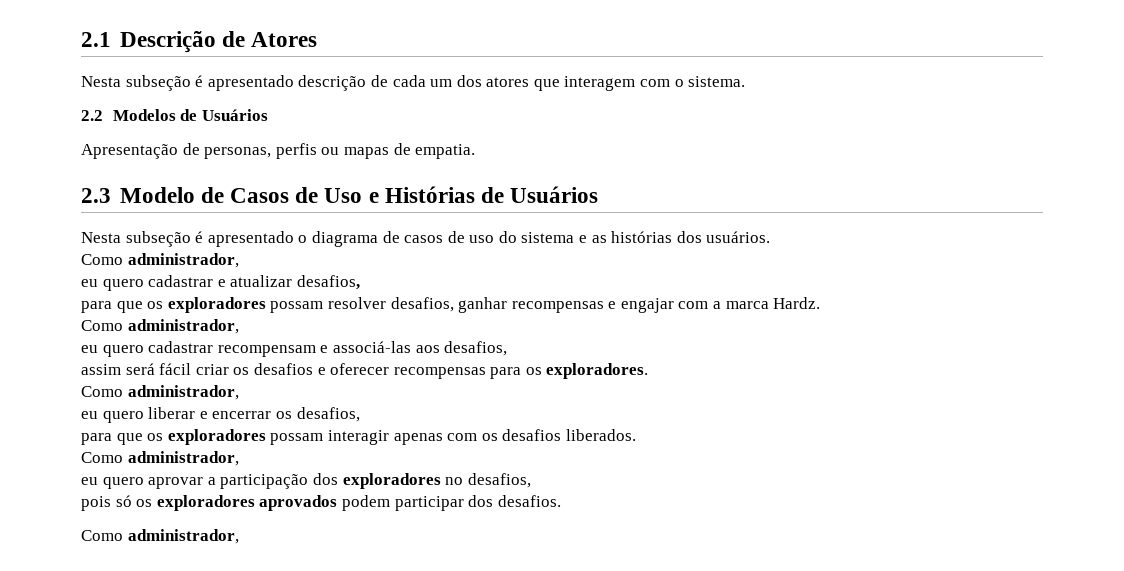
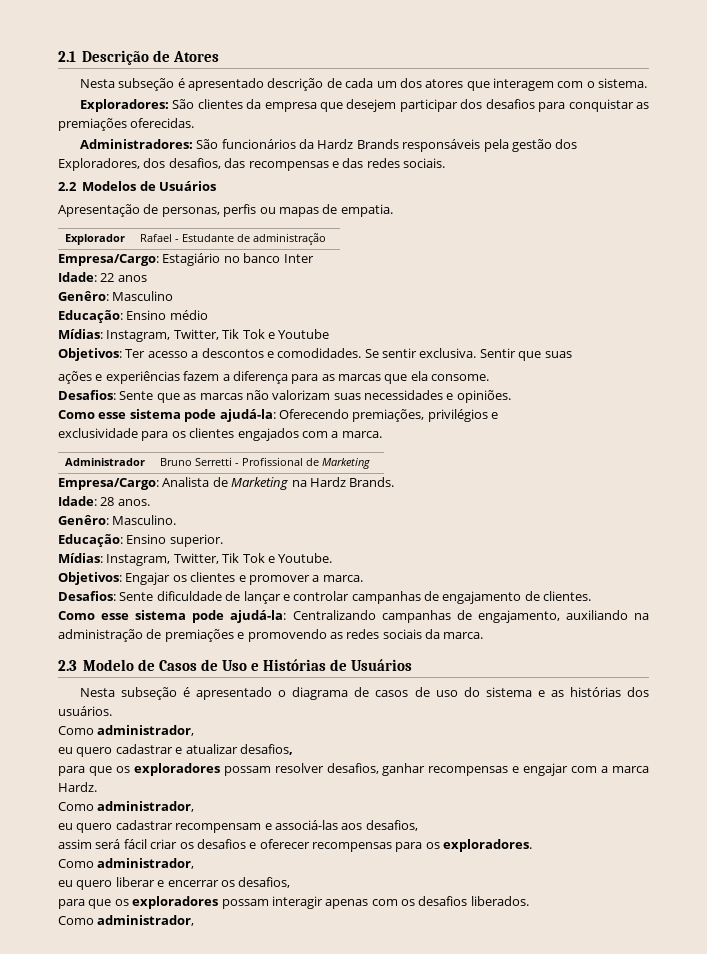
(746, 81) none -> [79,99,649,112] [58,118,195,131] [79,139,578,152] [58,158,445,171] // Exploradores: São clientes da empresa que desejem participar dos desafios para conquistar as premiações oferecidas. // Administradores: São funcionários da Hardz Brands responsáveis pela gestão dos Exploradores, dos desafios, das recompensas e das redes sociais.
(476, 151) none -> [65,234,126,245] [140,233,327,245] [58,253,314,266] [58,272,147,282] [58,291,174,301] [58,310,208,323] [58,329,330,342] [58,348,572,361] [58,371,490,384] [58,390,511,403] [58,409,498,422] [58,428,382,441] [65,458,146,466] [160,457,371,469] [58,477,395,490] [58,496,150,506] [58,515,177,525] [58,534,223,547] [58,553,333,566] [58,572,363,585] [58,591,592,604] [58,610,650,623] [58,629,484,642] // Explorador | Rafael - Estudante de administração // Empresa/Cargo: Estagiário no banco Inter // Idade: 22 anos // Genêro: Masculino // Educação: Ensino médio // Mídias: Instagram, Twitter, Tik Tok e Youtube // Objetivos: Ter acesso a descontos e comodidades. Se sentir exclusiva. Sentir que suas // ações e experiências fazem a diferença para as marcas que ela consome. // Desafios: Sente que as marcas não valorizam suas necessidades e opiniões. // Como esse sistema pode ajudá-la: Oferecendo premiações, privilégios e // exclusividade para os clientes engajados com a marca. // Administrador | Bruno Serretti - Profissional de Marketing // Empresa/Cargo: Analista de Marketing na Hardz Brands. // Idade: 28 anos. // Genêro: Masculino. // Educação: Ensino superior. // Mídias: Instagram, Twitter, Tik Tok e Youtube. // Objetivos: Engajar os clientes e promover a marca. // Desafios: Sente dificuldade de lançar e controlar campanhas de engajamento de clientes. // Como esse sistema pode ajudá-la: Centralizando campanhas de engajamento, auxiliando na administração de premiações e promovendo as redes sociais da marca.
[81,473,531,489] [81,495,561,511] [81,529,239,544] // eu quero aprovar a participação dos exploradores no desafios, // pois só os exploradores aprovados podem participar dos desafios. // Como administrador, -> (195, 920) none

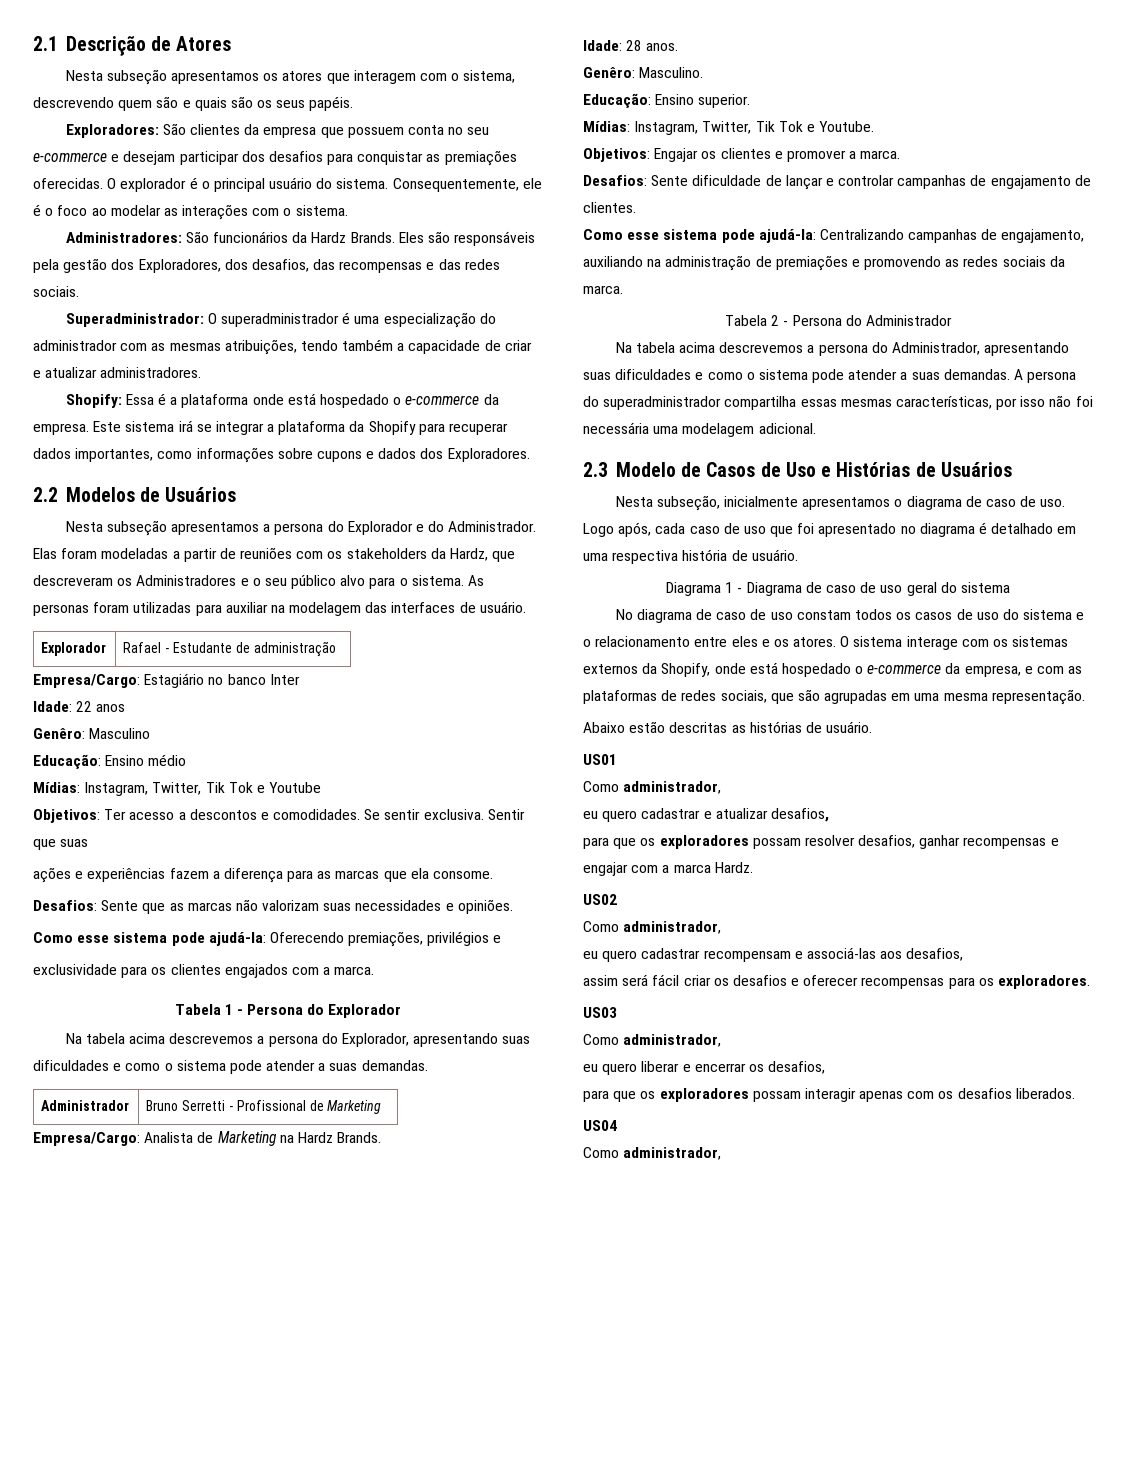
[177,78,422,91] é apresentado descrição de cada um dos -> [171,71,279,84] apresentamos os
[598,78,648,88] sistema. -> [463,70,516,83] [33,96,354,111] sistema, descrevendo quem são e quais são os seus papéis.
[346,99,397,112] desejem -> [347,125,490,138] [33,151,176,165] possuem conta no seu e-commerce e desejam
(195, 123) none -> [107,177,542,192] [33,204,348,220] O explorador é o principal usuário do sistema. Consequentemente, ele é o foco ao modelar as interações com o sistema.
[356,139,399,149] Brands -> [350,231,450,243] Brands. Eles são
[58,181,216,191] [58,204,393,217] 2.2 Modelos de Usuários // Apresentação de personas, perfis ou mapas de empatia. -> [65,312,496,328] [33,339,532,355] [33,367,202,378] [65,393,499,408] [33,420,509,435] [33,447,530,463] [33,487,237,502] [65,520,537,536] [33,547,516,562] [33,575,485,589] [33,601,526,616] Superadministrador: O superadministrador é uma especialização do administrador com as mesmas atribuições, tendo também a capacidade de criar e atualizar administradores. // Shopify: Essa é a plataforma onde está hospedado o e-commerce da empresa. Este sistema irá se integrar a plataforma da Shopify para recuperar dados importantes, como informações sobre cupons e dados dos Exploradores. // 2.2 Modelos de Usuários // Nesta subseção apresentamos a persona do Explorador e do Administrador. Elas foram modeladas a partir de reuniões com os stakeholders da Hardz, que descreveram os Administradores e o seu público alvo para o sistema. As personas foram utilizadas para auxiliar na modelagem das interfaces de usuário.
(382, 434) none -> [174,1004,402,1018] [65,1033,531,1047] [33,1060,428,1074] // Tabela 1 - Persona do Explorador // Na tabela acima descrevemos a persona do Explorador, apresentando suas dificuldades e como o sistema pode atender a suas demandas.
(484, 635) none -> [725,315,952,326] [615,342,1070,356] [583,369,1077,383] [583,395,1093,410] [583,422,816,437] // Tabela 2 - Persona do Administrador // Na tabela acima descrevemos a persona do Administrador, apresentando suas dificuldades e como o sistema pode atender a suas demandas. A persona do superadministrador compartilha essas mesmas características, por isso não foi necessária uma modelagem adicional.
[121,687,370,700] subseção é apresentado o diagrama de -> [656,495,1066,511] [583,522,1077,537] [583,549,798,564] [666,582,1010,596] [615,609,912,623] subseção, inicialmente apresentamos o diagrama de caso de uso. Logo após, cada caso de uso que foi apresentado no diagrama é detalhado em uma respectiva história de usuário. // Diagrama 1 - Diagrama de caso de uso geral do sistema // No diagrama de caso de uso constam todos os
[550,687,649,697] [58,706,112,716] as histórias dos usuários. -> [583,636,1069,650] [583,662,1083,677] [583,689,1085,705] [583,721,873,733] [583,754,617,765] o relacionamento entre eles e os atores. O sistema interage com os sistemas externos da Shopify, onde está hospedado o e-commerce da empresa, e com as plataformas de redes sociais, que são agrupadas em uma mesma representação. // Abaixo estão descritas as histórias de usuário. // US01
(97, 787) none -> [583,894,617,905] // US02
(533, 845) none -> [583,1007,617,1018] // US03
(529, 901) none -> [583,1120,617,1131] // US04

